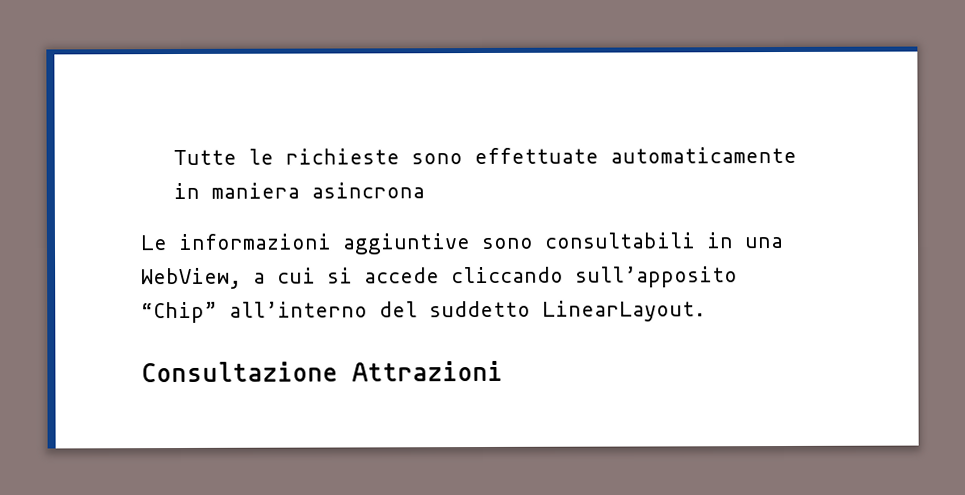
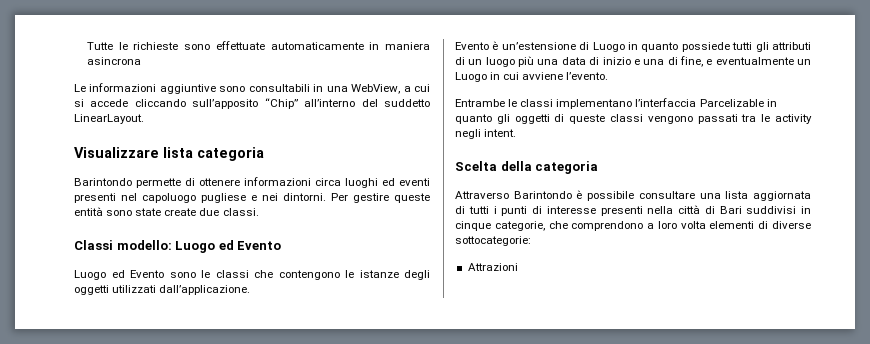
[141,361,338,383] Consultazione -> [74,147,264,161] [74,177,430,188] [74,193,430,203] [74,207,259,216] [74,240,282,253] [74,270,430,280] [74,285,251,295] [455,41,811,52] [455,56,811,67] [455,72,609,82] [455,98,777,109] [455,114,812,124] [455,129,517,139] [455,161,599,174] [455,190,811,201] [455,205,811,216] [455,221,811,231] [455,236,531,246] Visualizzare lista categoria // Barintondo permette di ottenere informazioni circa luoghi ed eventi presenti nel capoluogo pugliese e nei dintorni. Per gestire queste entità sono state create due classi. // Classi modello: Luogo ed Evento // Luogo ed Evento sono le classi che contengono le istanze degli oggetti utilizzati dall’applicazione. // Evento è un’estensione di Luogo in quanto possiede tutti gli attributi di un luogo più una data di inizio e una di fine, e eventualmente un Luogo in cui avviene l’evento. // Entrambe le classi implementano l’interfaccia Parcelizable in quanto gli oggetti di queste classi vengono passati tra le activity negli intent. // Scelta della categoria // Attraverso Barintondo è possibile consultare una lista aggiornata di tutti i punti di interesse presenti nella città di Bari suddivisi in cinque categorie, che comprendono a loro volta elementi di diverse sottocategorie: //

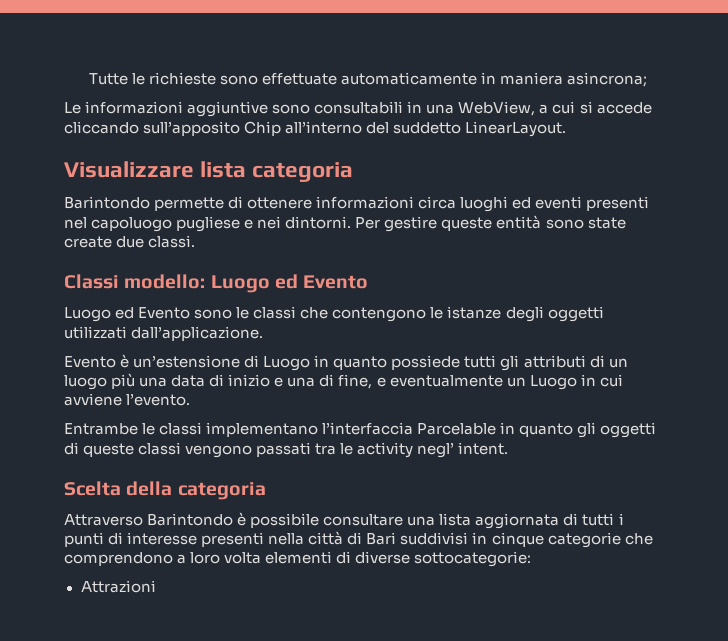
[86,57,141,65] asincrona -> [567,72,648,87] asincrona;
[264,98,298,109] “Chip” -> [244,121,282,136] Chip
[699,99,764,107] Parcelizable -> [417,423,497,435] Parcelable
[455,129,481,139] negli -> [417,442,455,458] negl’
[494,221,545,231] categorie, -> [547,532,621,548] categorie

